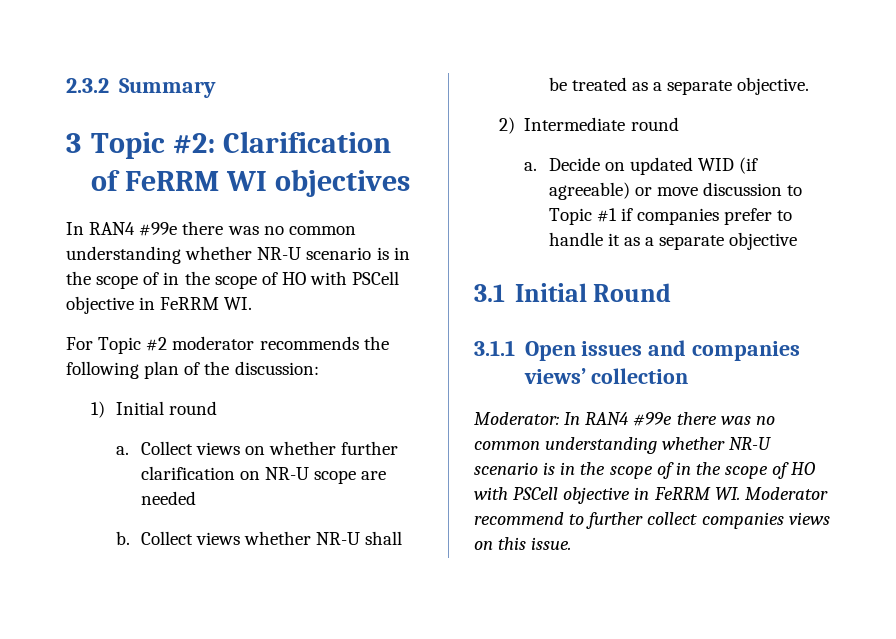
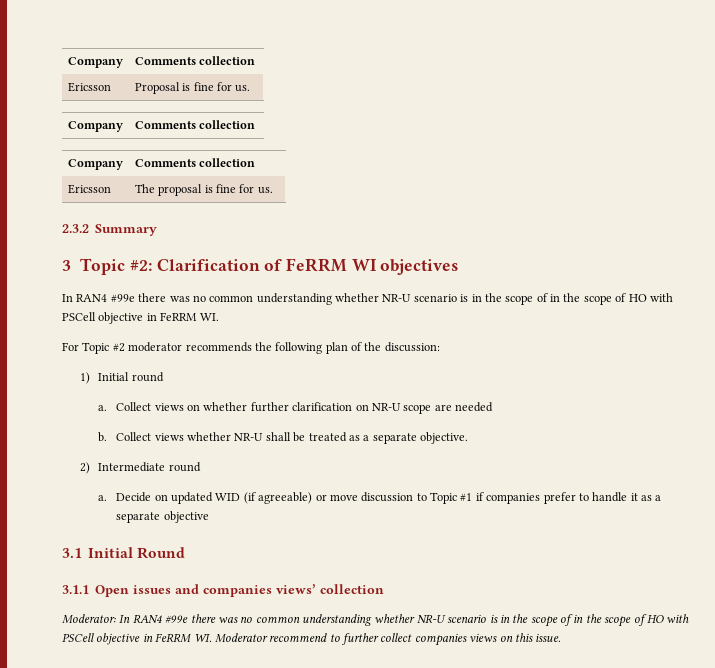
(66, 85) none -> [67,57,123,68] [134,56,256,65] [67,82,111,92] [134,82,251,94] [67,121,123,132] [134,120,256,129] [67,159,123,170] [134,158,256,167] [67,184,111,194] [134,184,273,196] Company | Comments collection // Ericsson | Proposal is fine for us. // Company | Comments collection // Company | Comments collection // Ericsson | The proposal is fine for us. //

